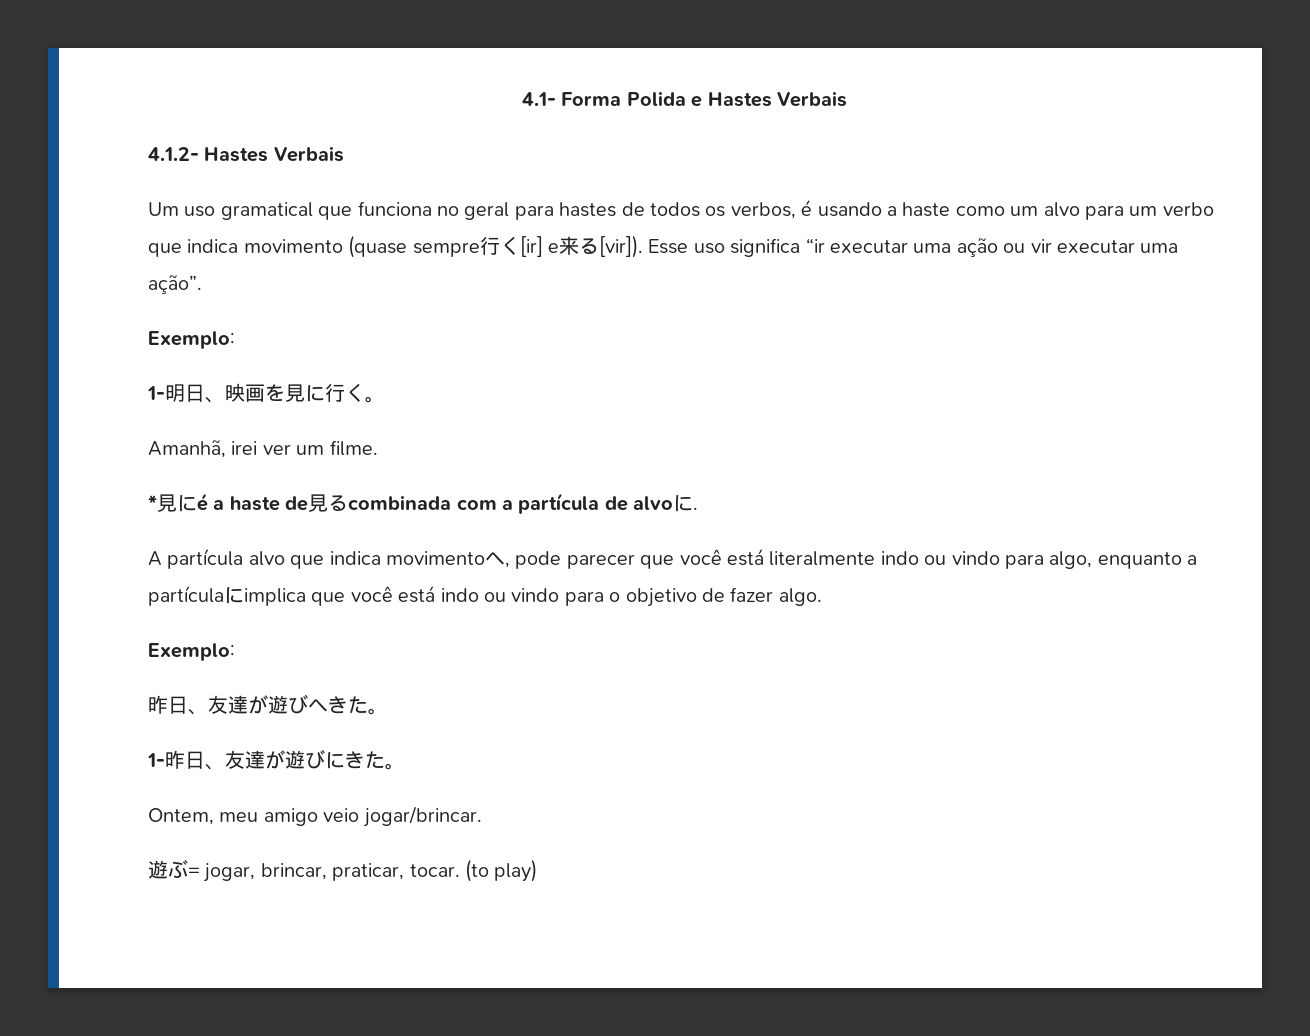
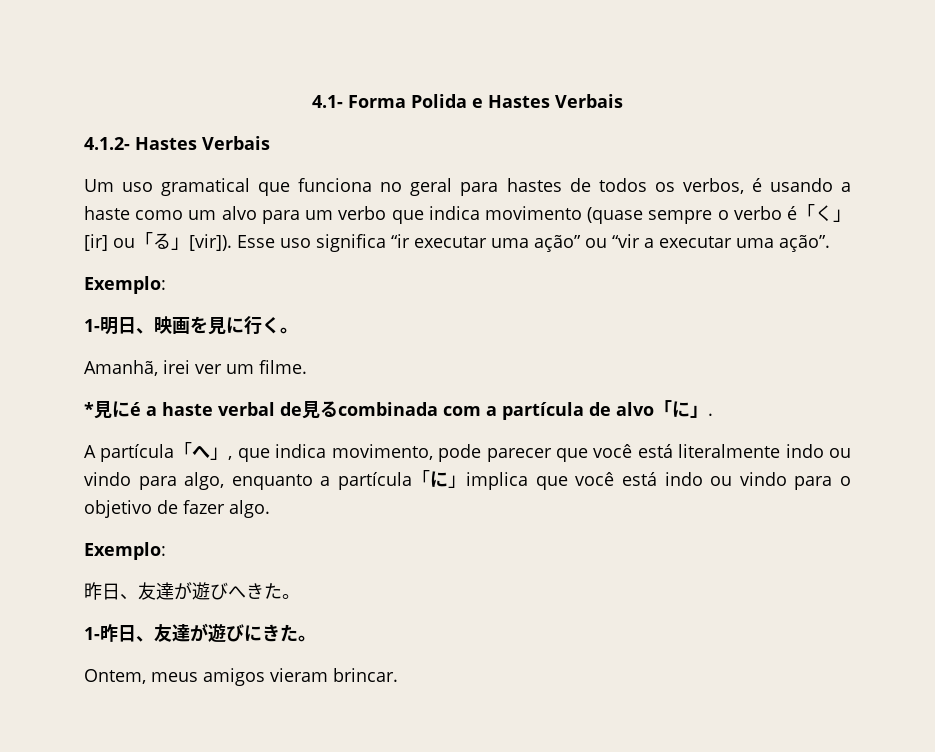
[479,236,599,257] 行く[ir] e来る -> [717,204,851,222] [84,232,189,251] o verbo é「く」[ir] ou「る」
[956,238,1052,257] ação ou vir -> [534,234,654,252] ação” ou “vir a
(280, 503) none -> [218,402,275,416] verbal
[673,495,694,512] に -> [654,400,708,418] 「に」
[248,551,510,569] alvo que indica movimentoへ, -> [174,442,433,462] 「へ」, que indica movimento,
[224,587,244,604] に -> [412,470,467,488] 「に」
[219,806,482,827] [148,859,538,882] meu amigo veio jogar/brincar. // 遊ぶ= jogar, brincar, praticar, tocar. (to play) -> [151,668,398,686] meus amigos vieram brincar.

